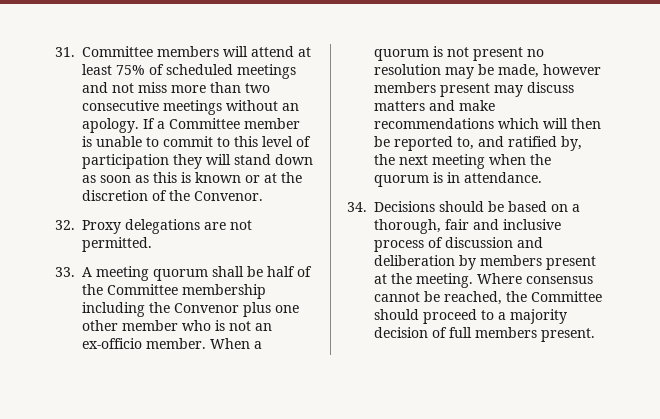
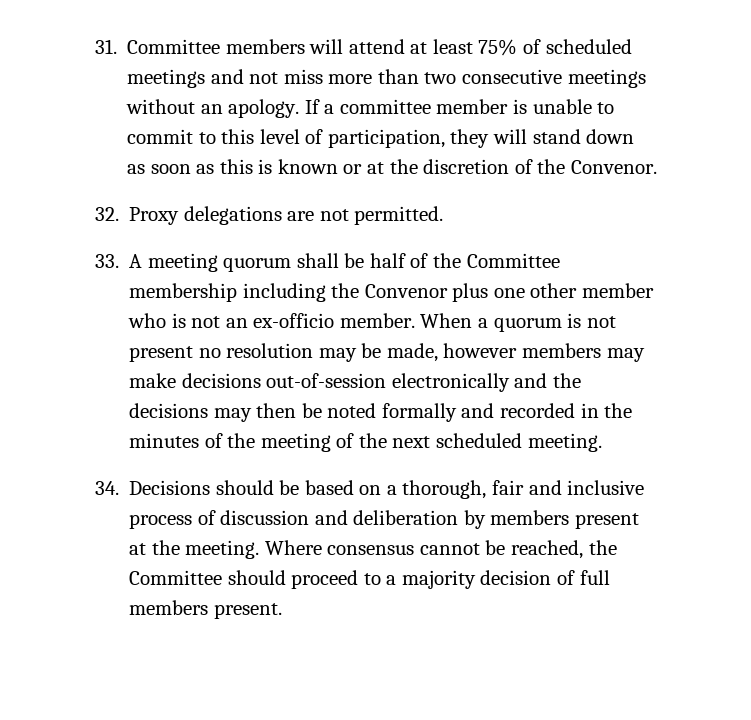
[169,118,240,129] Committee -> [339,99,431,114] committee
[82,154,169,169] participation -> [327,129,445,148] participation,
[440,82,574,97] [374,100,495,111] [374,118,601,129] [374,136,582,151] [374,154,551,169] [374,172,542,187] present may discuss matters and make recommendations which will then be reported to, and ratified by, the next meeting when the quorum is in attendance. -> [606,348,645,362] [129,373,581,392] [129,403,633,422] [129,433,602,452] may make decisions out-of-session electronically and the decisions may then be noted formally and recorded in the minutes of the meeting of the next scheduled meeting.

